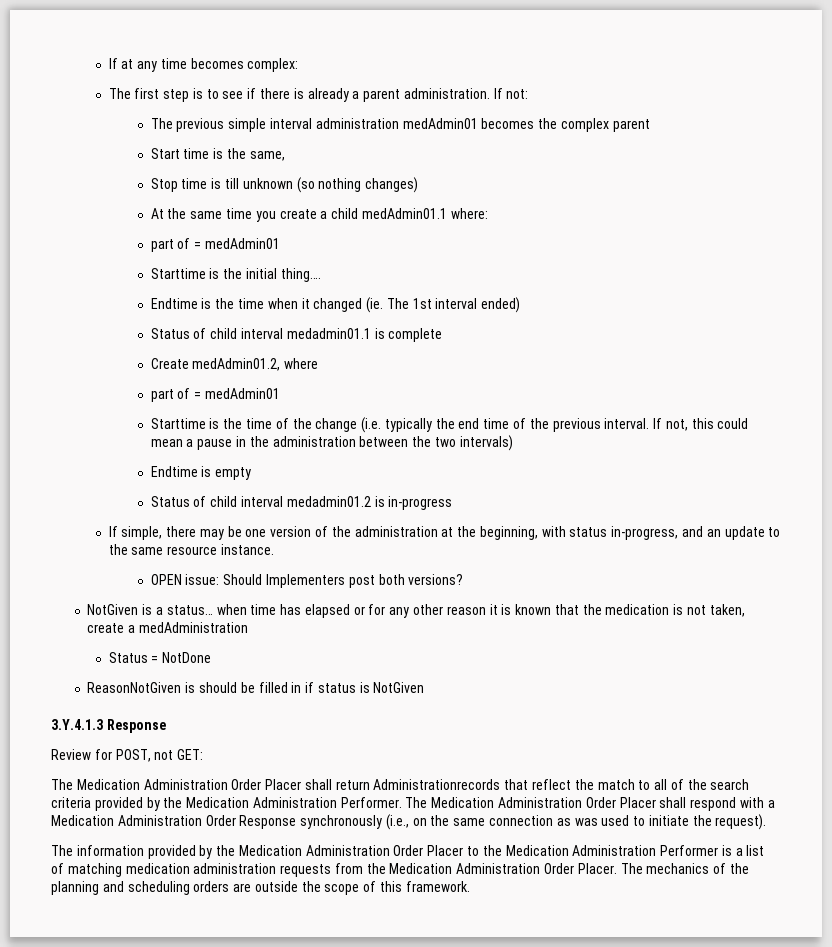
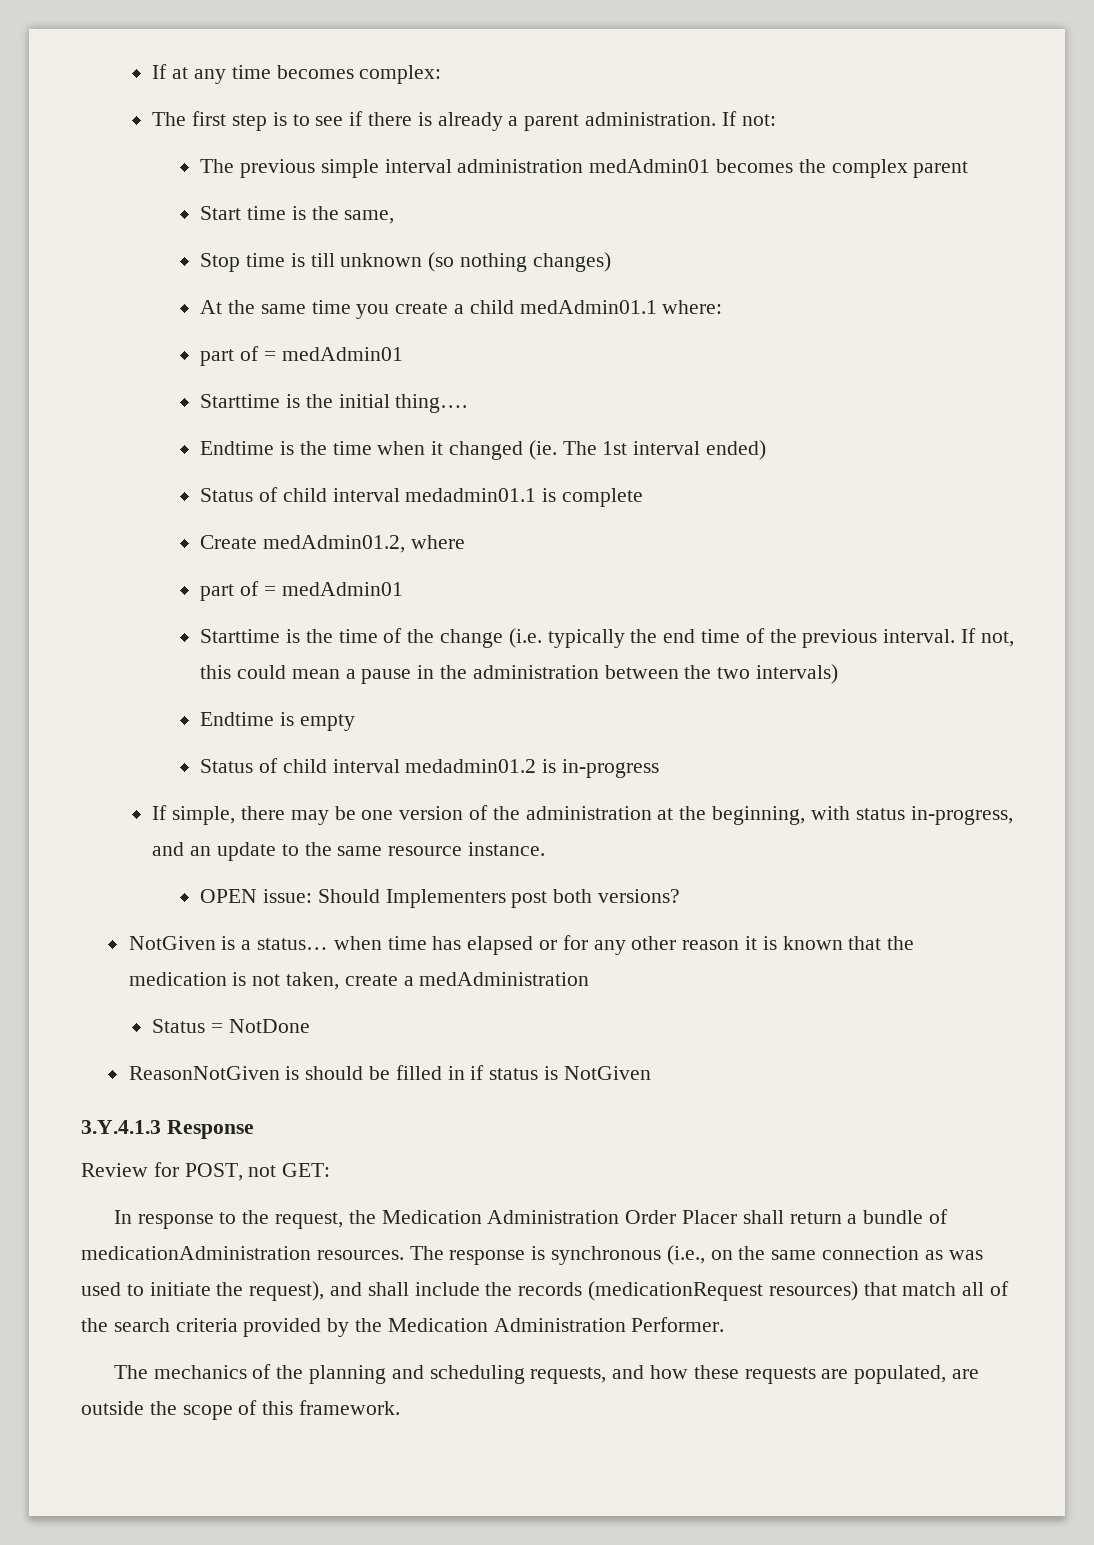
[51,779,73,790] The -> [113,1210,376,1229] In response to the request, the
[373,779,651,790] Administrationrecords that reflect the match to -> [847,1209,949,1224] [81,1245,983,1265] [81,1281,957,1301] a bundle of medicationAdministration resources. The response is synchronous (i.e., on the same connection as was used to initiate the request), and shall include the records (medicationRequest resources) that match
[405,797,775,811] [51,814,767,830] [51,845,765,859] [51,863,617,877] The Medication Administration Order Placer shall respond with a Medication Administration Order Response synchronously (i.e., on the same connection as was used to initiate the request). // The information provided by the Medication Administration Order Placer to the Medication Administration Performer is a list of matching medication administration requests from the Medication Administration Order Placer. -> (725, 1324) //
[193,881,230,892] orders -> [530,1365,947,1384] requests, and how these requests are populated,

